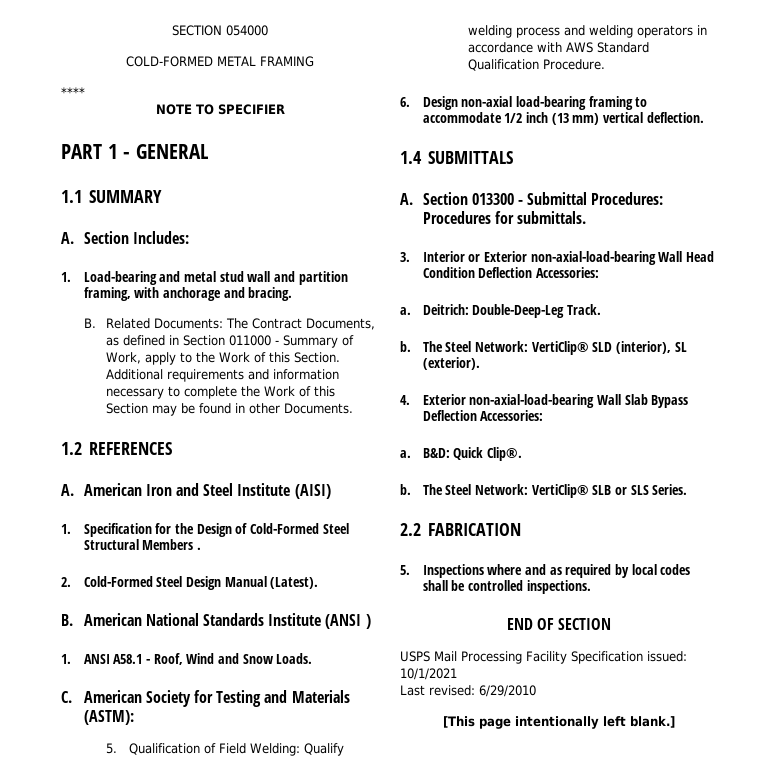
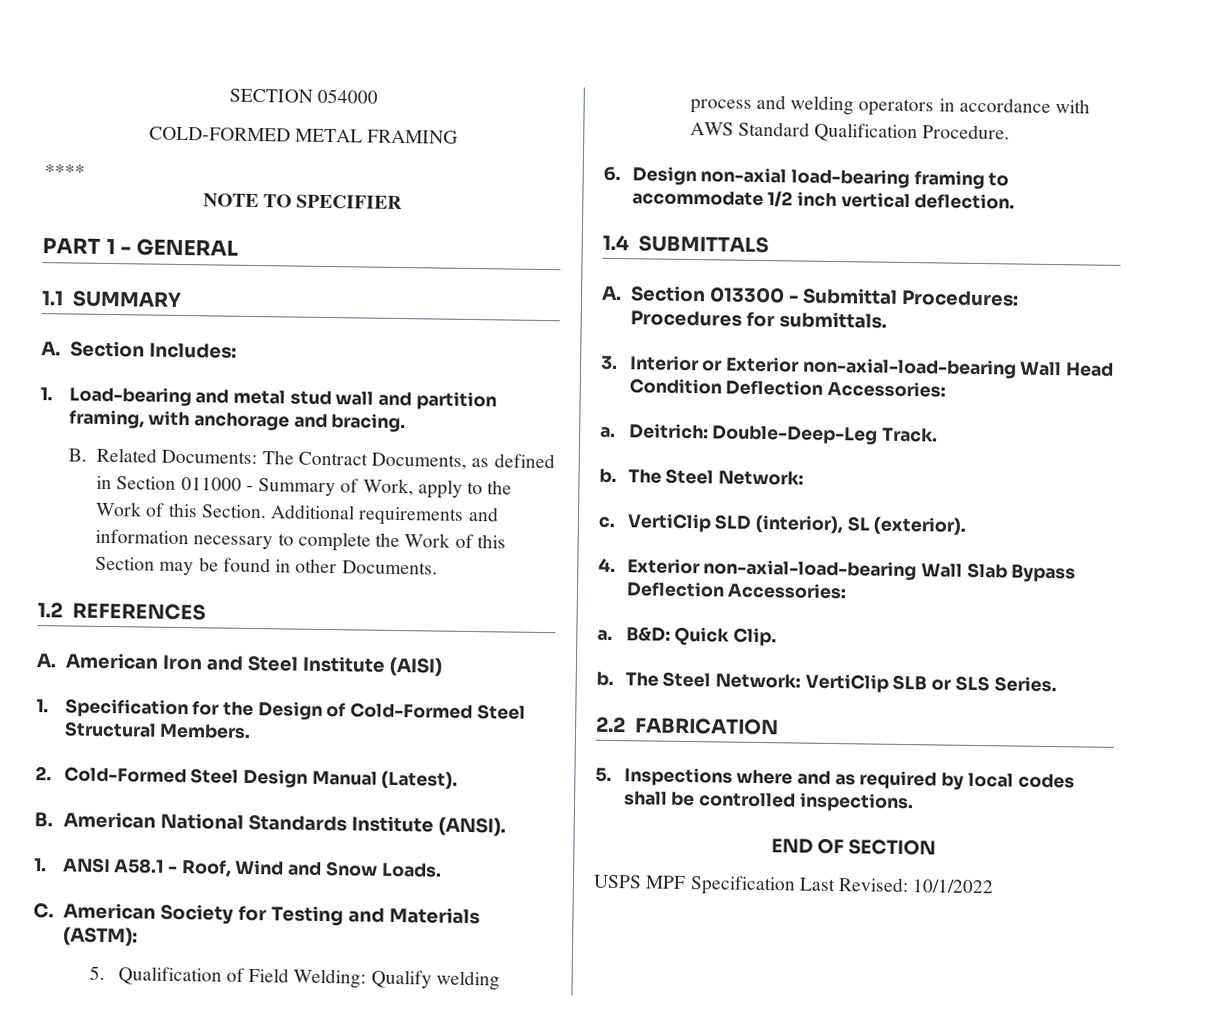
[142,539,202,550] Members . -> [159,723,252,739] Members.
[325,614,371,629] (ANSI ) -> [437,816,506,837] (ANSI).
[551,113,600,125] (13 mm) -> (837, 199) none
[531,341,589,355] VertiClip® -> [598,513,712,533] // c. VertiClip
[487,447,523,461] [400,484,589,498] Clip®. // b. The Steel Network: VertiClip® -> [732,627,777,647] [596,671,889,693] Clip. // b. The Steel Network: VertiClip
[434,651,687,664] [400,668,457,680] [400,685,536,697] [443,716,675,729] Mail Processing Facility Specification issued: 10/1/2021 // Last revised: 6/29/2010 // [This page intentionally left blank.] -> [645,875,995,896] MPF Specification Last Revised: 10/1/2022

